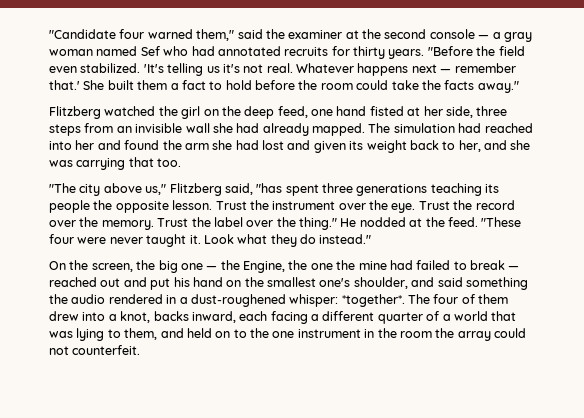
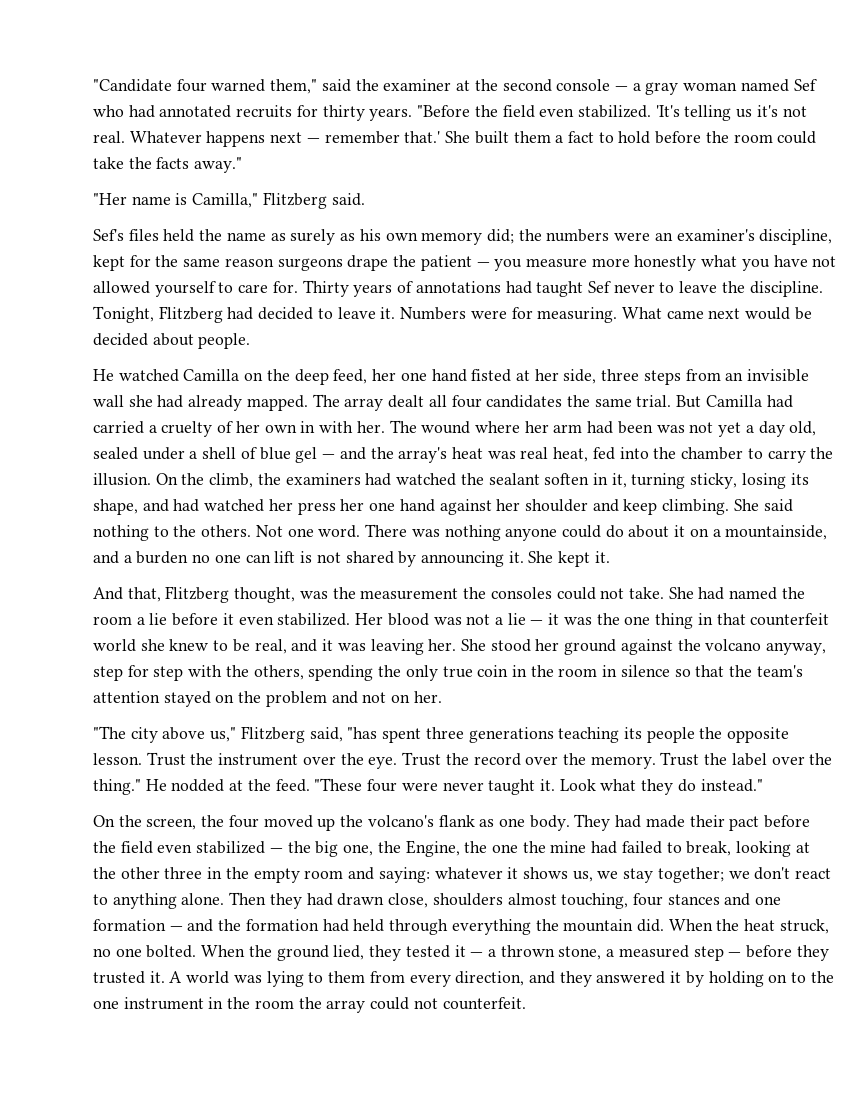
[49,106,201,119] Flitzberg watched the girl -> [93,192,365,209] [93,229,833,245] [93,255,837,271] [93,280,823,297] [93,306,812,323] [93,333,251,349] [93,369,240,382] "Her name is Camilla," Flitzberg said. // Sef's files held the name as surely as his own memory did; the numbers were an examiner's discipline, kept for the same reason surgeons drape the patient — you measure more honestly what you have not allowed yourself to care for. Thirty years of annotations had taught Sef never to leave the discipline. Tonight, Flitzberg had decided to leave it. Numbers were for measuring. What came next would be decided about people. // He watched Camilla
(308, 112) none -> [372,369,397,381] her
[393,123,533,133] [49,140,531,153] [49,157,182,170] simulation had reached into her and found the arm she had lost and given its weight back to her, and she was carrying that too. -> [344,395,793,411] [93,420,817,437] [93,447,834,463] [93,473,809,489] [93,499,793,515] [93,524,828,541] [93,551,610,567] [93,586,805,603] [93,613,830,629] [93,639,827,655] [93,665,803,681] [93,691,442,707] array dealt all four candidates the same trial. But Camilla had carried a cruelty of her own in with her. The wound where her arm had been was not yet a day old, sealed under a shell of blue gel — and the array's heat was real heat, fed into the chamber to carry the illusion. On the climb, the examiners had watched the sealant soften in it, turning sticky, losing its shape, and had watched her press her one hand against her shoulder and keep climbing. She said nothing to the others. Not one word. There was nothing anyone could do about it on a mountainside, and a burden no one can lift is not shared by announcing it. She kept it. // And that, Flitzberg thought, was the measurement the consoles could not take. She had named the room a lie before it even stabilized. Her blood was not a lie — it was the one thing in that counterfeit world she knew to be real, and it was leaving her. She stood her ground against the volcano anyway, step for step with the others, spending the only true coin in the room in silence so that the team's attention stayed on the problem and not on her.
[158,260,218,273] big one — -> [228,814,811,831] [93,841,374,857] four moved up the volcano's flank as one body. They had made their pact before the field even stabilized — the big one,
[470,260,520,270] [49,277,528,290] [49,294,509,307] [49,311,517,324] [49,328,212,341] break — reached out and put his hand on the smallest one's shoulder, and said something the audio rendered in a dust-roughened whisper: *together*. The four of them drew into a knot, backs inward, each facing a different quarter of a world that was lying to them, and held -> [686,841,810,857] [93,867,832,883] [93,892,782,909] [93,919,829,935] [93,945,829,961] [93,971,764,987] break, looking at the other three in the empty room and saying: whatever it shows us, we stay together; we don't react to anything alone. Then they had drawn close, shoulders almost touching, four stances and one formation — and the formation had held through everything the mountain did. When the heat struck, no one bolted. When the ground lied, they tested it — a thrown stone, a measured step — before they trusted it. A world was lying to them from every direction, and they answered it by holding

